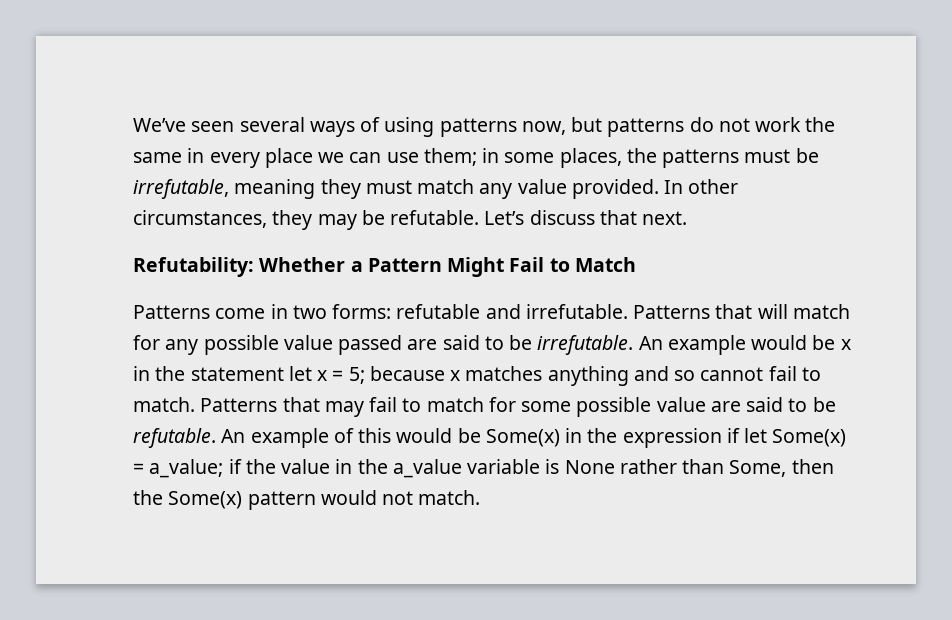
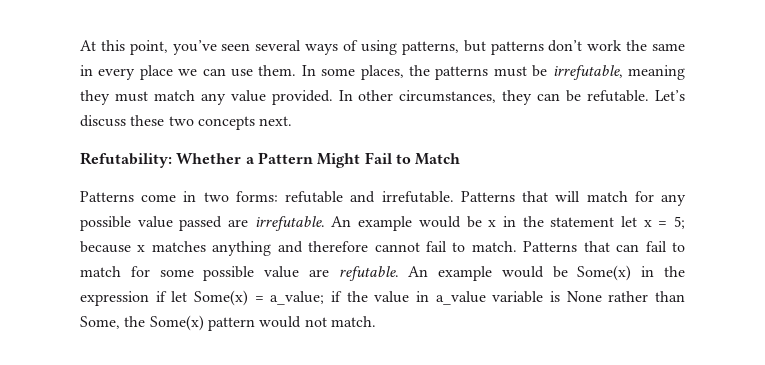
[133,118,186,132] We’ve -> [80,40,217,55] At this point, you’ve
[439,117,750,137] patterns now, but patterns do not -> [401,40,583,55] patterns, but patterns don’t
[423,148,500,166] them; in -> [258,65,316,76] them. In
[317,214,357,230] may -> [537,93,561,101] can
[599,210,637,225] that -> [130,115,255,130] these two concepts
[442,335,533,350] said to be -> (249, 223) none
[674,370,696,381] so -> [308,241,369,252] therefore
[324,401,364,417] may -> [616,244,640,252] can
[746,397,836,412] said to be -> (329, 273) none
[333,428,392,443] of this -> (493, 273) none
[357,459,388,474] the -> (430, 296) none
[791,459,834,474] then -> (120, 322) none

